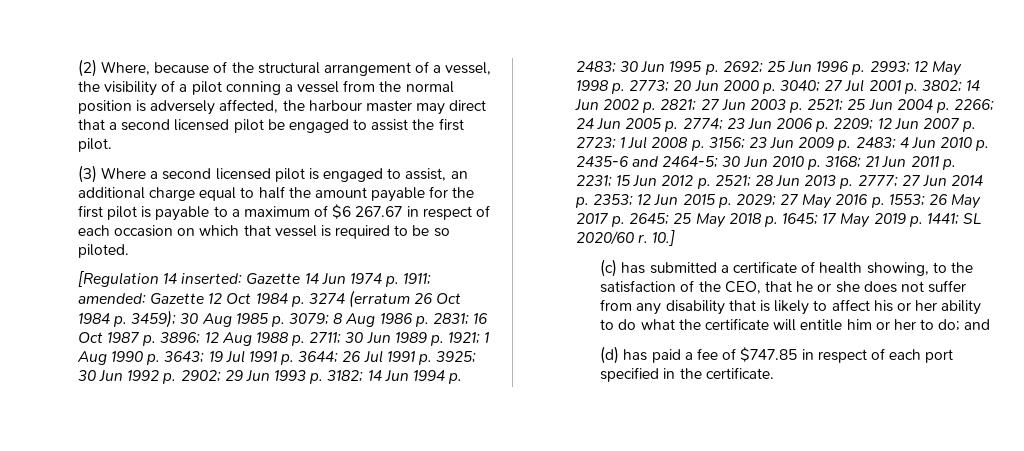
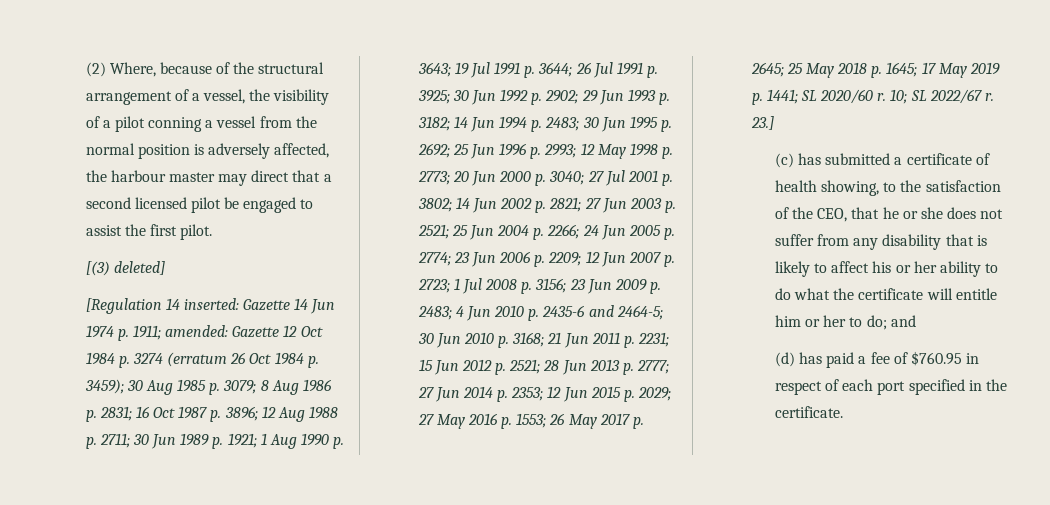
[77,165,468,183] [77,186,475,202] [77,204,491,221] [77,225,450,239] [77,244,129,258] (3) Where a second licensed pilot is engaged to assist, an additional charge equal to half the amount payable for the first pilot is payable to a maximum of $6 267.67 in respect of each occasion on which that vessel is required to be so piloted. -> [85,261,165,276] [(3) deleted]
[652,230,676,246] 10.] -> [890,89,995,104] [750,116,774,130] 10; SL 2022/67 r. 23.]
[740,347,798,362] $747.85 -> [910,351,962,366] $760.95

